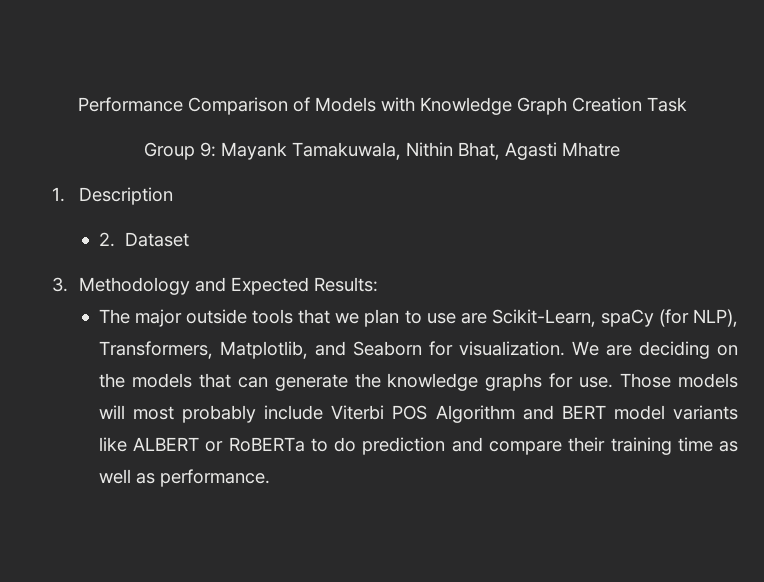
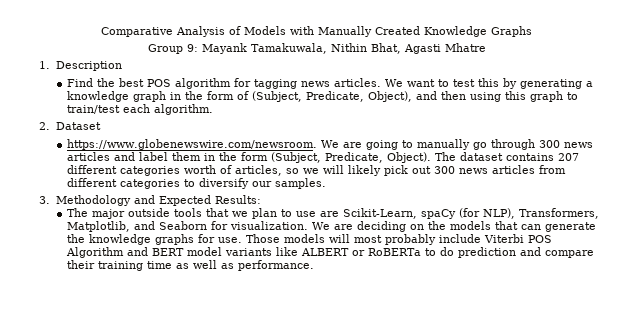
[77,97,288,115] Performance Comparison -> [101,26,225,37] Comparative Analysis
[419,97,687,115] Knowledge Graph Creation Task -> [318,26,532,37] Manually Created Knowledge Graphs
[98,232,190,247] 2. Dataset -> [67,78,594,89] [67,91,579,102] [67,104,214,115] [39,122,101,130] [67,139,593,150] [67,152,580,163] [67,165,567,176] [67,178,327,189] Find the best POS algorithm for tagging news articles. We want to test this by generating a knowledge graph in the form of (Subject, Predicate, Object), and then using this graph to train/test each algorithm. // 2. Dataset // https://www.globenewswire.com/newsroom. We are going to manually go through 300 news articles and label them in the form (Subject, Predicate, Object). The dataset contains 207 different categories worth of articles, so we will likely pick out 300 news articles from different categories to diversify our samples.

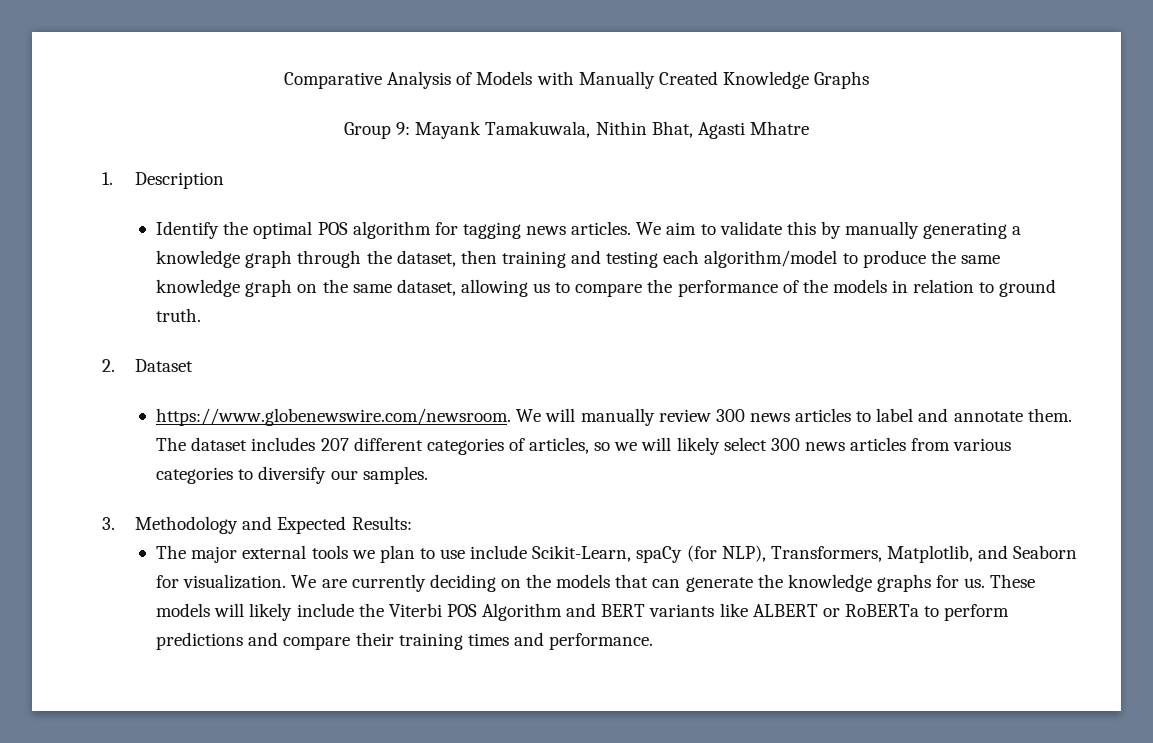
[67,78,145,87] Find the best -> [156,221,313,239] Identify the optimal
[407,79,476,87] want to test -> [666,221,782,235] aim to validate
(518, 83) none -> [845,221,920,239] manually
[170,91,579,102] [67,104,214,115] [39,122,101,130] [67,139,593,150] [67,152,432,163] in the form of (Subject, Predicate, Object), and then using this graph to train/test each algorithm. // 2. Dataset // https://www.globenewswire.com/newsroom. We are going to manually go through 300 news articles and label them in the form (Subject, Predicate, Object). -> [297,250,1000,268] [156,279,1057,297] [156,308,202,322] [101,359,194,372] [156,408,1072,426] through the dataset, then training and testing each algorithm/model to produce the same knowledge graph on the same dataset, allowing us to compare the performance of the models in relation to ground truth. // 2. Dataset // https://www.globenewswire.com/newsroom. We will manually review 300 news articles to label and annotate them.
[506,153,555,161] contains -> [251,437,316,451] includes
[184,165,217,174] worth -> (504, 446) none
[384,165,432,176] pick out -> [723,437,767,451] select
[67,178,118,187] different -> [953,438,1012,451] various
[128,208,230,217] outside tools that -> [242,545,348,559] external tools
[320,211,340,217] are -> [470,545,528,559] include
(354, 227) none -> [351,574,426,592] currently
[218,234,482,245] use. Those models will most probably include -> [964,574,1036,588] [156,603,384,621] us. These models will likely include the
[187,247,223,256] model -> (646, 610) none
[440,247,517,258] do prediction -> [944,604,1010,621] [156,632,244,650] perform predictions
[147,260,235,269] time as well as -> [467,632,544,646] times and

